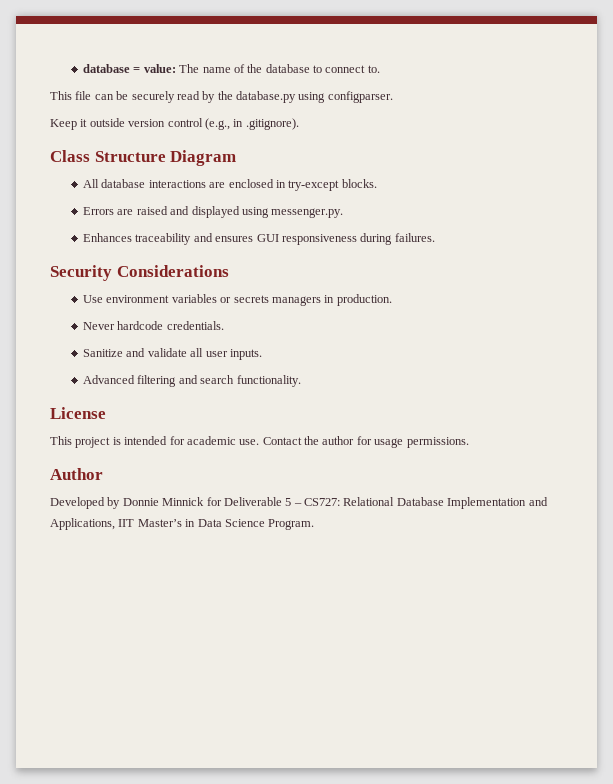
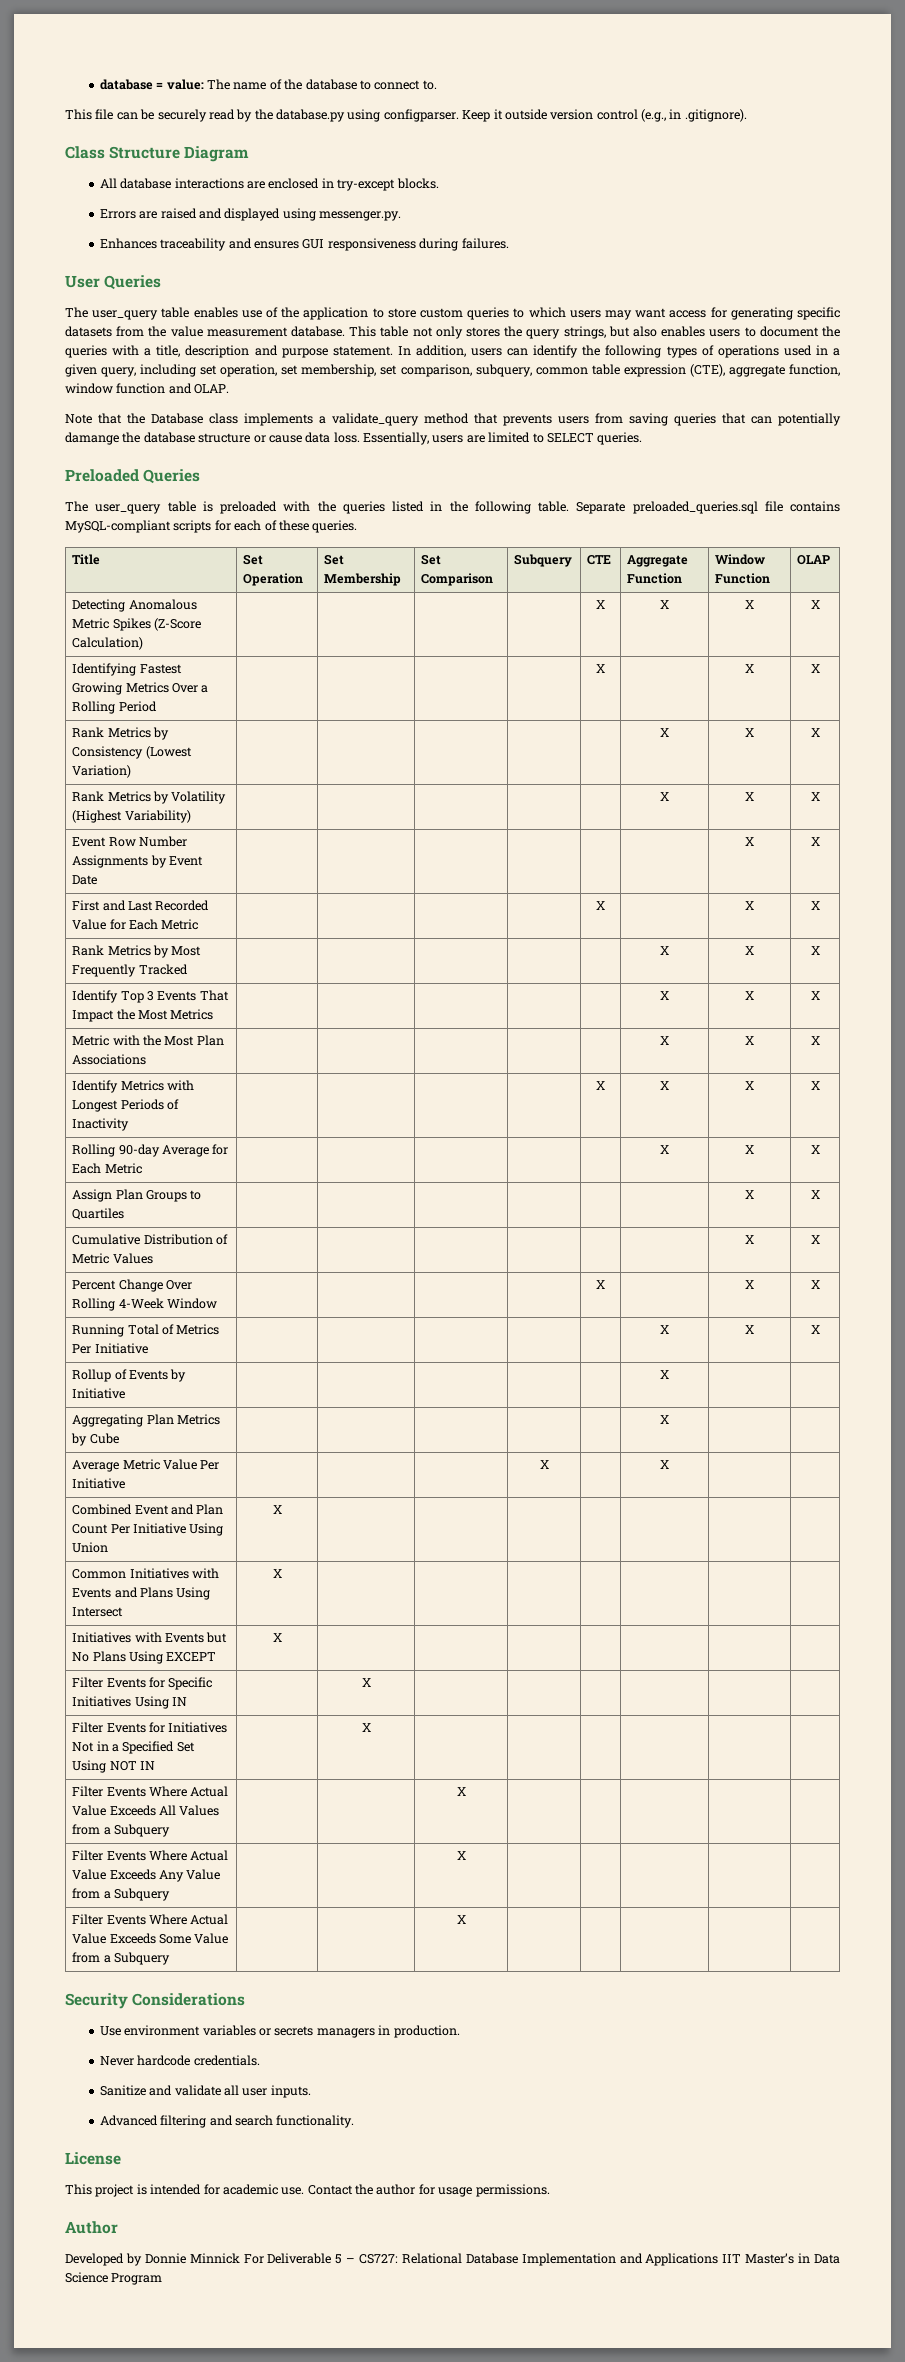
(393, 97) // -> (459, 115) none
(435, 237) none -> [65,275,162,290] [65,307,841,320] [65,326,841,339] [65,345,841,358] [65,364,841,377] [65,383,230,394] [65,413,841,426] [65,432,643,445] [65,469,201,484] [65,501,840,514] [65,520,358,533] [72,554,101,565] [243,554,264,565] [243,573,304,586] [324,554,345,565] [324,573,402,586] [421,554,442,565] [421,573,494,586] [514,554,573,567] [587,555,612,565] [627,555,689,567] [627,573,683,584] [715,554,766,565] [715,573,771,584] [797,555,831,565] [72,599,197,612] [72,618,202,631] [72,637,144,650] [596,600,605,609] [660,600,669,609] [745,600,754,609] [810,600,820,609] [72,663,182,676] [72,682,209,695] [72,701,157,714] [596,664,605,673] [745,664,754,673] [810,664,820,673] [72,727,170,740] [72,746,192,759] [72,765,132,778] [660,728,669,737] [745,728,754,737] [810,728,820,737] [72,791,227,804] [72,810,191,823] [660,792,669,801] [745,792,754,801] [810,792,820,801] [72,836,188,847] [72,855,204,868] [72,875,98,885] [745,837,754,846] [810,837,820,846] [72,900,210,911] [72,919,199,930] [596,901,605,910] [745,901,754,910] [810,901,820,910] [72,945,202,958] [72,964,188,977] [660,946,669,955] [745,946,754,955] [810,946,820,955] [72,990,229,1003] [72,1009,214,1022] [660,991,669,1000] [745,991,754,1000] [810,991,820,1000] [72,1035,224,1046] [72,1054,147,1065] [660,1036,669,1045] [745,1036,754,1045] [810,1036,820,1045] [72,1080,195,1093] [72,1099,180,1112] [72,1118,130,1131] [596,1081,605,1090] [660,1081,669,1090] [745,1081,754,1090] [810,1081,820,1090] [72,1144,229,1157] [72,1163,142,1174] [660,1145,669,1154] [745,1145,754,1154] [810,1145,820,1154] [72,1189,202,1202] [72,1208,125,1220] [745,1190,754,1199] [810,1190,820,1199] [72,1234,229,1245] [72,1253,153,1264] [745,1235,754,1244] [810,1235,820,1244] [72,1279,193,1292] [72,1298,218,1311] [596,1280,605,1289] [745,1280,754,1289] [810,1280,820,1289] [72,1324,220,1337] [72,1343,148,1354] [660,1325,669,1334] [745,1325,754,1334] [810,1325,820,1334] [72,1369,187,1382] [72,1388,126,1399] [660,1370,669,1379] [72,1414,221,1427] [71,1433,119,1446] [660,1415,669,1424] [72,1459,220,1472] [72,1478,126,1489] [539,1460,549,1469] [660,1460,669,1469] [72,1504,224,1515] [72,1523,224,1536] [72,1542,109,1553] [272,1505,282,1514] [72,1568,220,1579] [72,1587,211,1600] [72,1607,124,1617] [272,1569,282,1578] [72,1632,228,1643] [72,1651,217,1664] [272,1633,282,1642] [72,1677,213,1690] [72,1696,188,1709] [361,1678,371,1687] [72,1722,228,1733] [72,1741,195,1754] [72,1760,156,1773] [361,1723,371,1732] [72,1786,229,1797] [72,1805,220,1816] [72,1824,171,1837] [456,1787,466,1796] [72,1850,229,1861] [72,1869,221,1882] [72,1888,171,1901] [456,1851,466,1860] [72,1914,229,1925] [72,1933,229,1944] [72,1952,171,1965] [456,1915,466,1924] // User Queries // The user_query table enables use of the application to store custom queries to which users may want access for generating specific datasets from the value measurement database. This table not only stores the query strings, but also enables users to document the queries with a title, description and purpose statement. In addition, users can identify the following types of operations used in a given query, including set operation, set membership, set comparison, subquery, common table expression (CTE), aggregate function, window function and OLAP. // Note that the Database class implements a validate_query method that prevents users from saving queries that can potentially damange the database structure or cause data loss. Essentially, users are limited to SELECT queries. // Preloaded Queries // The user_query table is preloaded with the queries listed in the following table. Separate preloaded_queries.sql file contains MySQL-compliant scripts for each of these queries. // Title | Set Operation | Set Membership | Set Comparison | Subquery | CTE | Aggregate Function | Window Function | OLAP // Detecting Anomalous Metric Spikes (Z-Score Calculation) | | | | | X | X | X | X // Identifying Fastest Growing Metrics Over a Rolling Period | | | | | X | | X | X // Rank Metrics by Consistency (Lowest Variation) | | | | | | X | X | X // Rank Metrics by Volatility (Highest Variability) | | | | | | X | X | X // Event Row Number Assignments by Event Date | | | | | | | X | X // First and Last Recorded Value for Each Metric | | | | | X | | X | X // Rank Metrics by Most Frequently Tracked | | | | | | X | X | X // Identify Top 3 Events That Impact the Most Metrics | | | | | | X | X | X // Metric with the Most Plan Associations | | | | | | X | X | X // Identify Metrics with Longest Periods of Inactivity | | | | | X | X | X | X // Rolling 90-day Average for Each Metric | | | | | | X | X | X // Assign Plan Groups to Quartiles | | | | | | | X | X // Cumulative Distribution of Metric Values | | | | | | | X | X // Percent Change Over Rolling 4-Week Window | | | | | X | | X | X // Running Total of Metrics Per Initiative | | | | | | X | X | X // Rollup of Events by Initiative | | | | | | X | | // Aggregating Plan Metrics by Cube | | | | | | X | | // Average Metric Value Per Initiative | | | | X | | X | | // Combined Event and Plan Count Per Initiative Using Union | X | | | | | | | // Common Initiatives with Events and Plans Using Intersect | X | | | | | | | // Initiatives with Events but No Plans Using EXCEPT | X | | | | | | | // Filter Events for Specific Initiatives Using IN | | X | | | | | | // Filter Events for Initiatives Not in a Specified Set Using NOT IN | | X | | | | | | // Filter Events Where Actual Value Exceeds All Values from a Subquery | | | X | | | | | // Filter Events Where Actual Value Exceeds Any Value from a Subquery | | | X | | | | | // Filter Events Where Actual Value Exceeds Some Value from a Subquery | | | X | | | | |
[206,497,222,506] for -> [243,2254,264,2264] For
[50,518,115,530] Applications, -> [645,2253,719,2266] Applications
[268,519,315,530] Program. -> [111,2273,163,2285] Program

